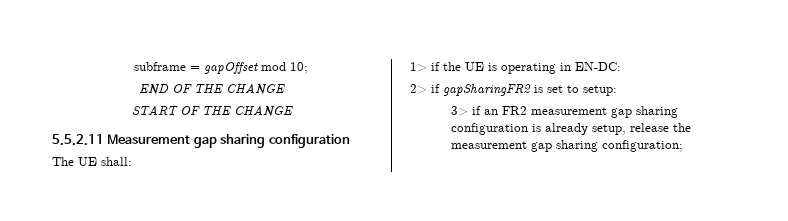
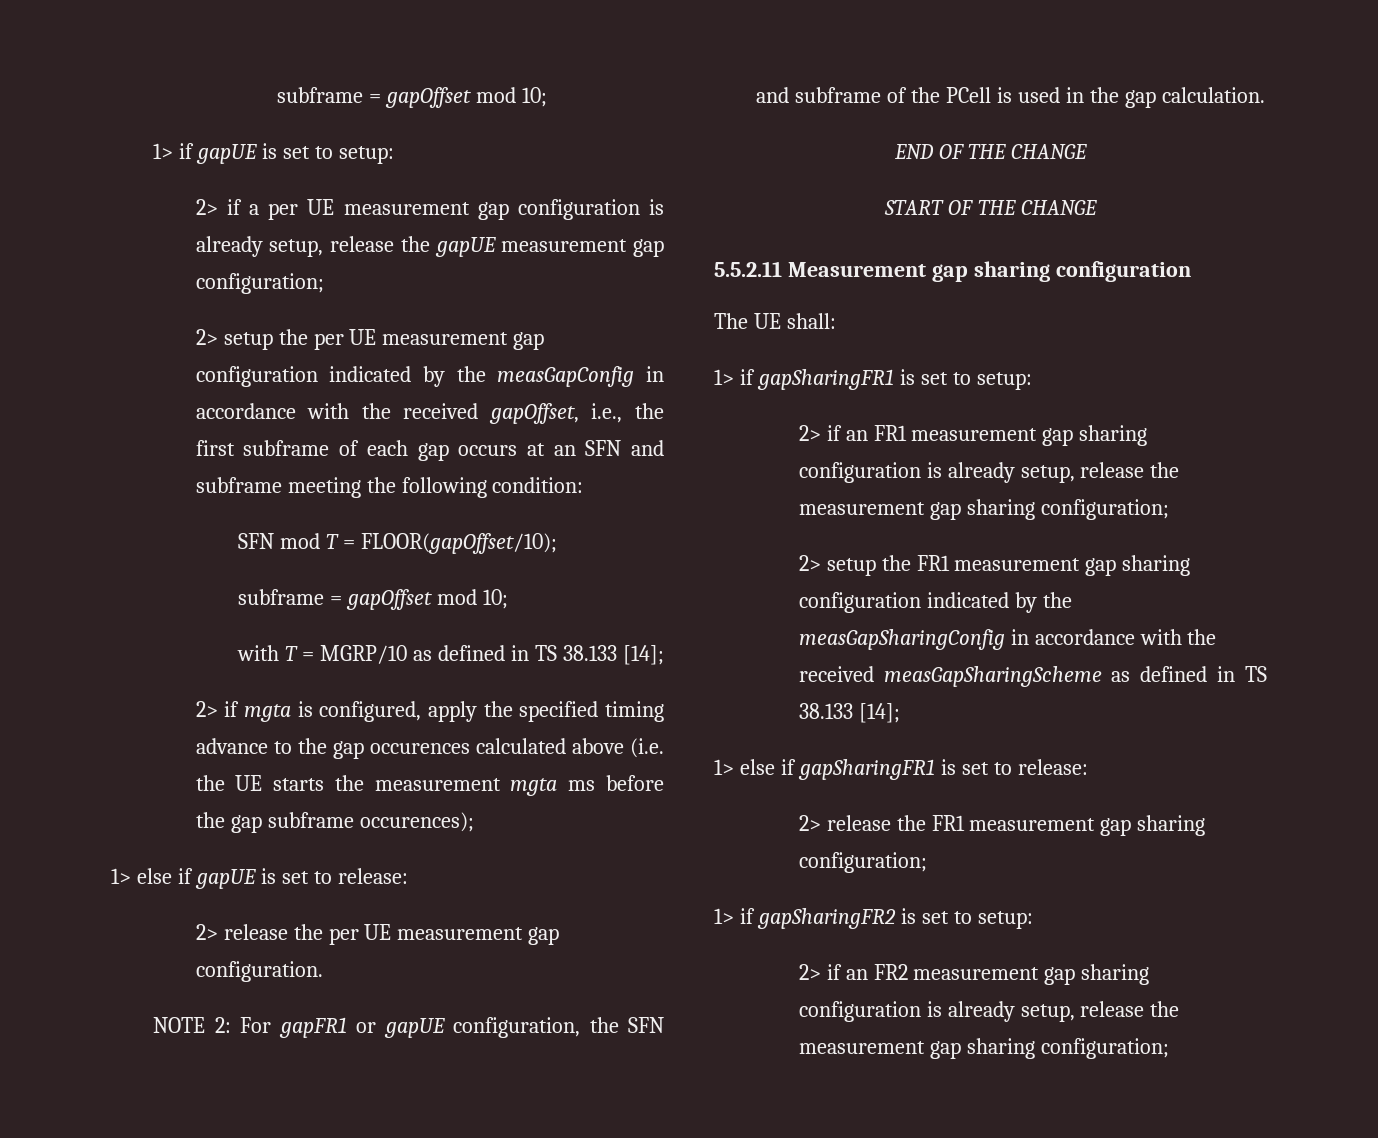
[134,62,309,74] subframe = gapOffset mod 10; -> [276,87,547,108] [153,143,395,164] [195,199,664,220] [195,236,664,257] [195,273,324,294] [195,329,545,350] [195,366,665,387] [195,403,665,424] [195,440,664,461] [195,477,584,498] [238,533,557,554] [238,589,508,610] [237,645,664,665] [195,701,664,722] [195,738,664,759] [195,775,664,796] [195,812,474,833] [111,868,408,889] [195,924,560,945] [195,961,323,982] [153,1017,664,1038] [756,87,1265,108] subframe = gapOffset mod 10; // 1> if gapUE is set to setup: // 2> if a per UE measurement gap configuration is already setup, release the gapUE measurement gap configuration; // 2> setup the per UE measurement gap configuration indicated by the measGapConfig in accordance with the received gapOffset, i.e., the first subframe of each gap occurs at an SFN and subframe meeting the following condition: // SFN mod T = FLOOR(gapOffset/10); // subframe = gapOffset mod 10; // with T = MGRP/10 as defined in TS 38.133 [14]; // 2> if mgta is configured, apply the specified timing advance to the gap occurences calculated above (i.e. the UE starts the measurement mgta ms before the gap subframe occurences); // 1> else if gapUE is set to release: // 2> release the per UE measurement gap configuration. // NOTE 2: For gapFR1 or gapUE configuration, the SFN and subframe of the PCell is used in the gap calculation.
[443,62,621,74] [410,84,427,94] the UE is operating in EN-DC: // 2> -> [756,369,1032,390] [798,425,1148,446] [798,462,1180,483] [798,499,1169,520] [798,555,1191,576] [798,592,1072,613] [798,629,1217,650] [798,666,1267,687] [798,703,900,723] [714,759,1088,780] [798,815,1206,836] [798,852,927,873] [714,908,734,924] gapSharingFR1 is set to setup: // 2> if an FR1 measurement gap sharing configuration is already setup, release the measurement gap sharing configuration; // 2> setup the FR1 measurement gap sharing configuration indicated by the measGapSharingConfig in accordance with the received measGapSharingScheme as defined in TS 38.133 [14]; // 1> else if gapSharingFR1 is set to release: // 2> release the FR1 measurement gap sharing configuration; // 1>
[451,106,469,116] 3> -> [798,964,821,980] 2>

